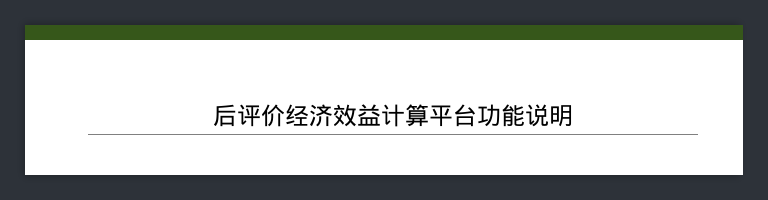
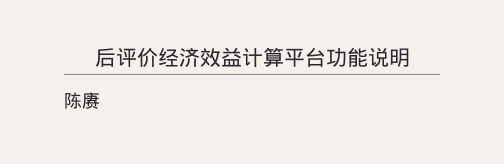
(573, 116) none -> [64,92,100,110] // 陈赓

